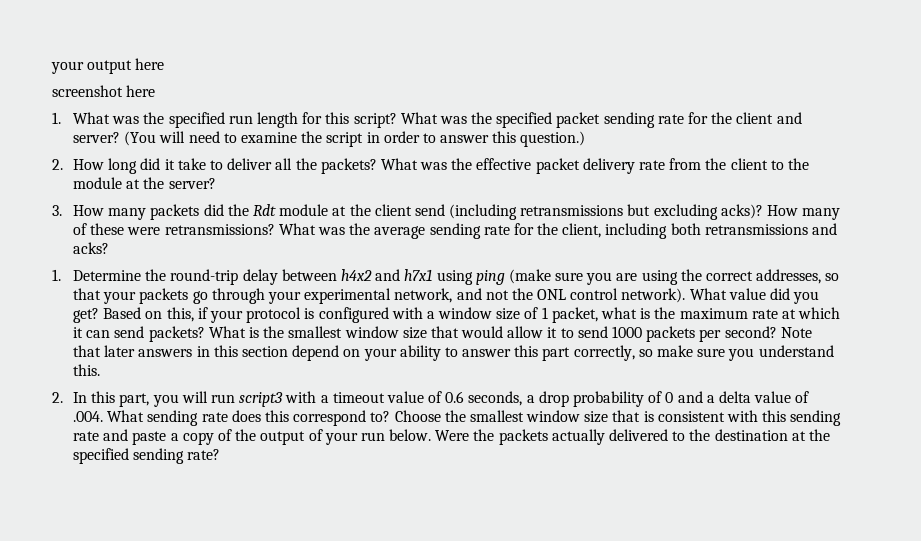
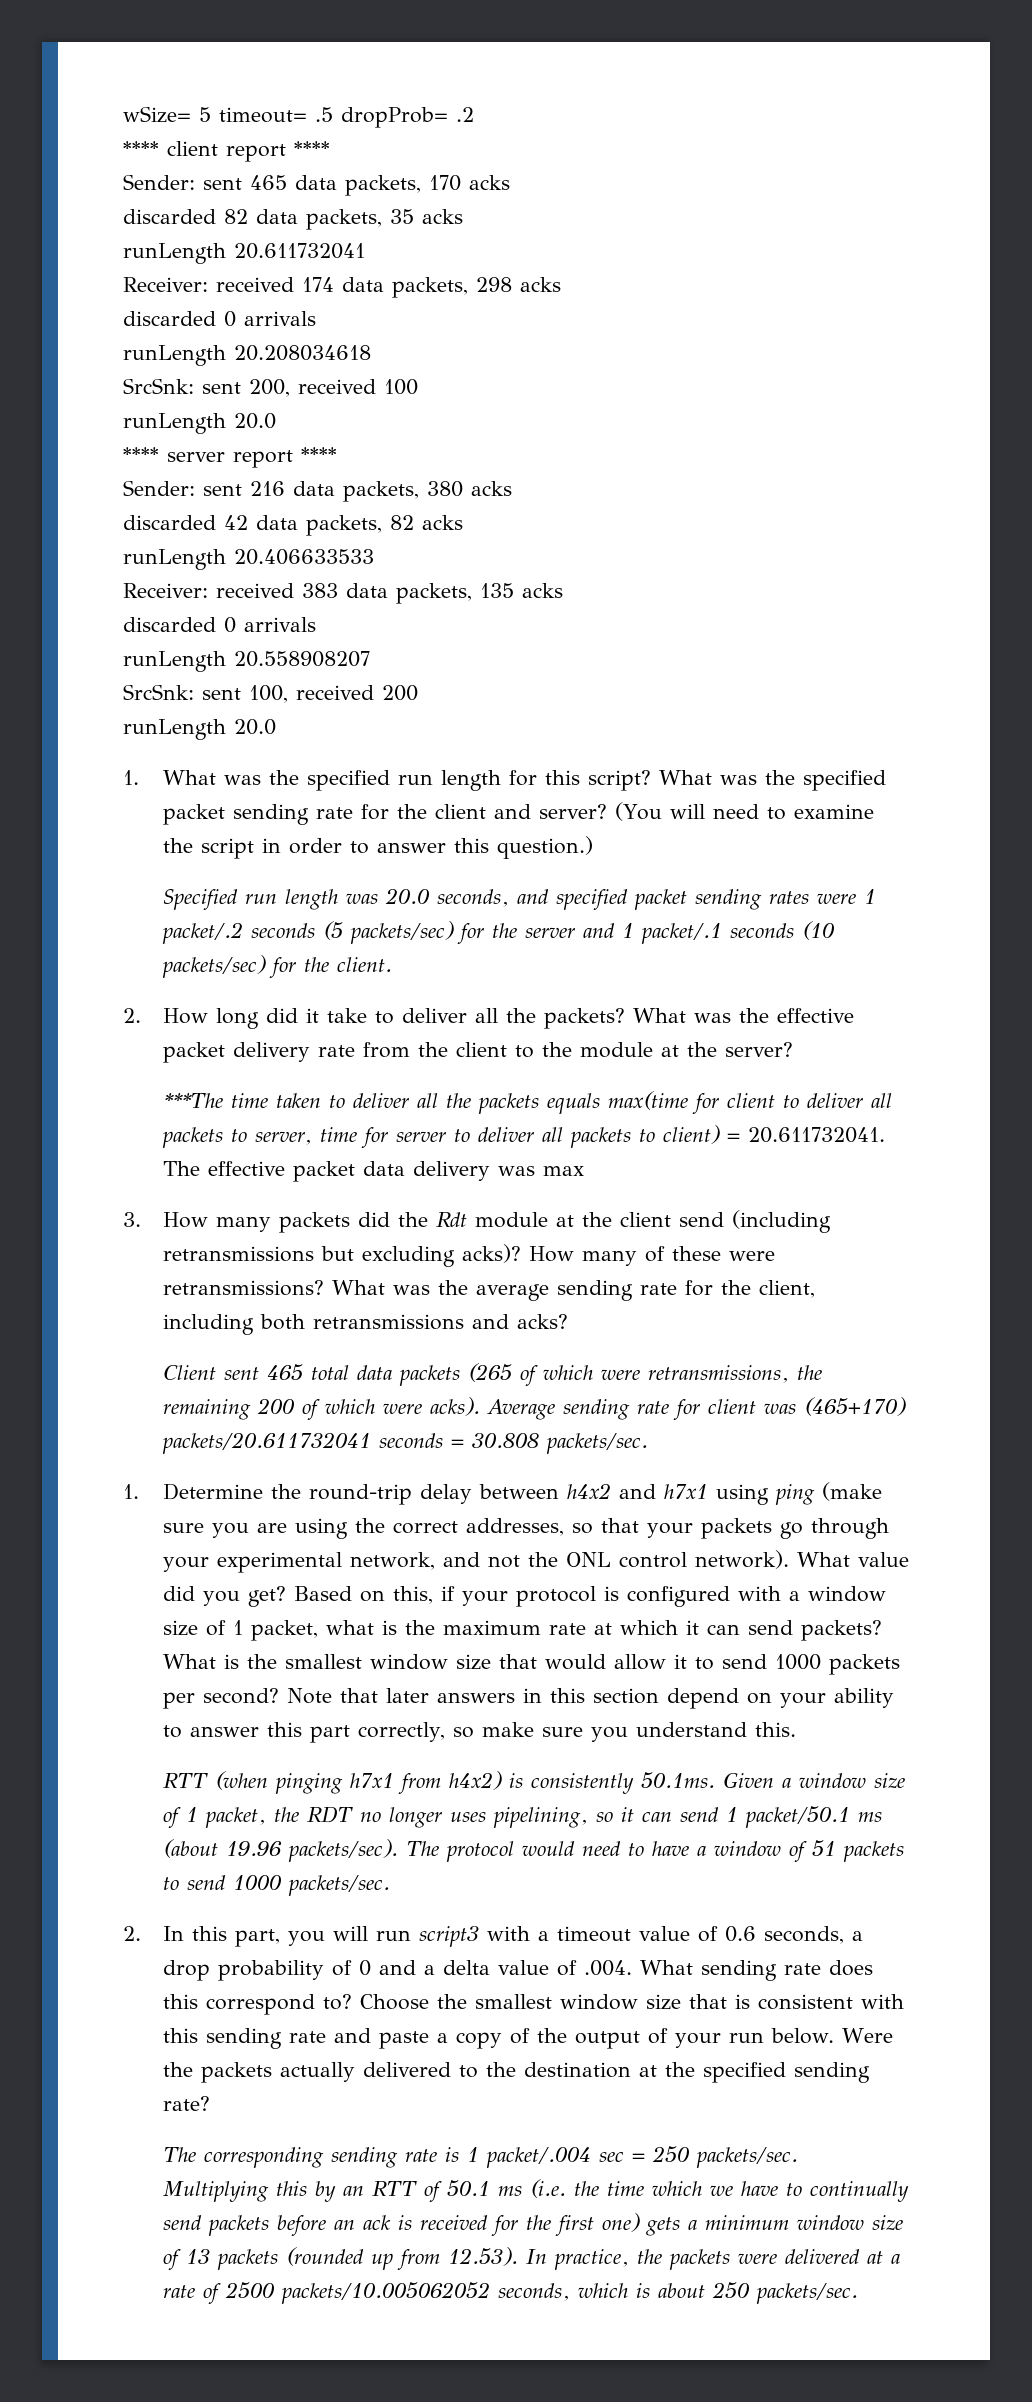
[51,58,165,74] [52,85,156,97] your output here // screenshot here -> [123,106,474,128] [123,141,330,162] [123,174,510,196] [123,209,463,230] [123,243,365,264] [123,277,561,298] [123,311,316,327] [123,345,371,366] [123,378,418,397] [123,413,276,434] [123,447,337,468] [123,480,512,502] [123,515,463,536] [123,549,374,570] [123,583,563,604] [123,617,316,633] [123,651,370,672] [123,684,418,703] [123,719,276,740] wSize= 5 timeout= .5 dropProb= .2 // **** client report **** // Sender: sent 465 data packets, 170 acks // discarded 82 data packets, 35 acks // runLength 20.611732041 // Receiver: received 174 data packets, 298 acks // discarded 0 arrivals // runLength 20.208034618 // SrcSnk: sent 200, received 100 // runLength 20.0 // **** server report **** // Sender: sent 216 data packets, 380 acks // discarded 42 data packets, 82 acks // runLength 20.406633533 // Receiver: received 383 data packets, 135 acks // discarded 0 arrivals // runLength 20.558908207 // SrcSnk: sent 100, received 200 // runLength 20.0
(586, 139) none -> [162,888,876,910] [161,921,835,944] [161,955,392,978] // Specified run length was 20.0 seconds, and specified packet sending rates were 1 packet/.2 seconds (5 packets/sec) for the server and 1 packet/.1 seconds (10 packets/sec) for the client.
(216, 183) none -> [162,1091,892,1114] [161,1125,886,1148] [162,1161,584,1182] // ***The time taken to deliver all the packets equals max(time for client to deliver all packets to server, time for server to deliver all packets to client) = 20.611732041. The effective packet data delivery was max
(110, 248) none -> [162,1363,822,1386] [162,1397,907,1420] [161,1432,648,1454] // Client sent 465 total data packets (265 of which were retransmissions, the remaining 200 of which were acks). Average sending rate for client was (465+170) packets/20.611732041 seconds = 30.808 packets/sec.
(101, 370) none -> [162,1771,905,1794] [162,1806,882,1828] [162,1839,904,1862] [162,1875,390,1896] // RTT (when pinging h7x1 from h4x2) is consistently 50.1ms. Given a window size of 1 packet, the RDT no longer uses pipelining, so it can send 1 packet/50.1 ms (about 19.96 packets/sec). The protocol would need to have a window of 51 packets to send 1000 packets/sec.
(221, 454) none -> [162,2146,798,2168] [162,2179,909,2202] [162,2213,903,2236] [162,2247,900,2270] [162,2282,858,2304] // The corresponding sending rate is 1 packet/.004 sec = 250 packets/sec. Multiplying this by an RTT of 50.1 ms (i.e. the time which we have to continually send packets before an ack is received for the first one) gets a minimum window size of 13 packets (rounded up from 12.53). In practice, the packets were delivered at a rate of 2500 packets/10.005062052 seconds, which is about 250 packets/sec.

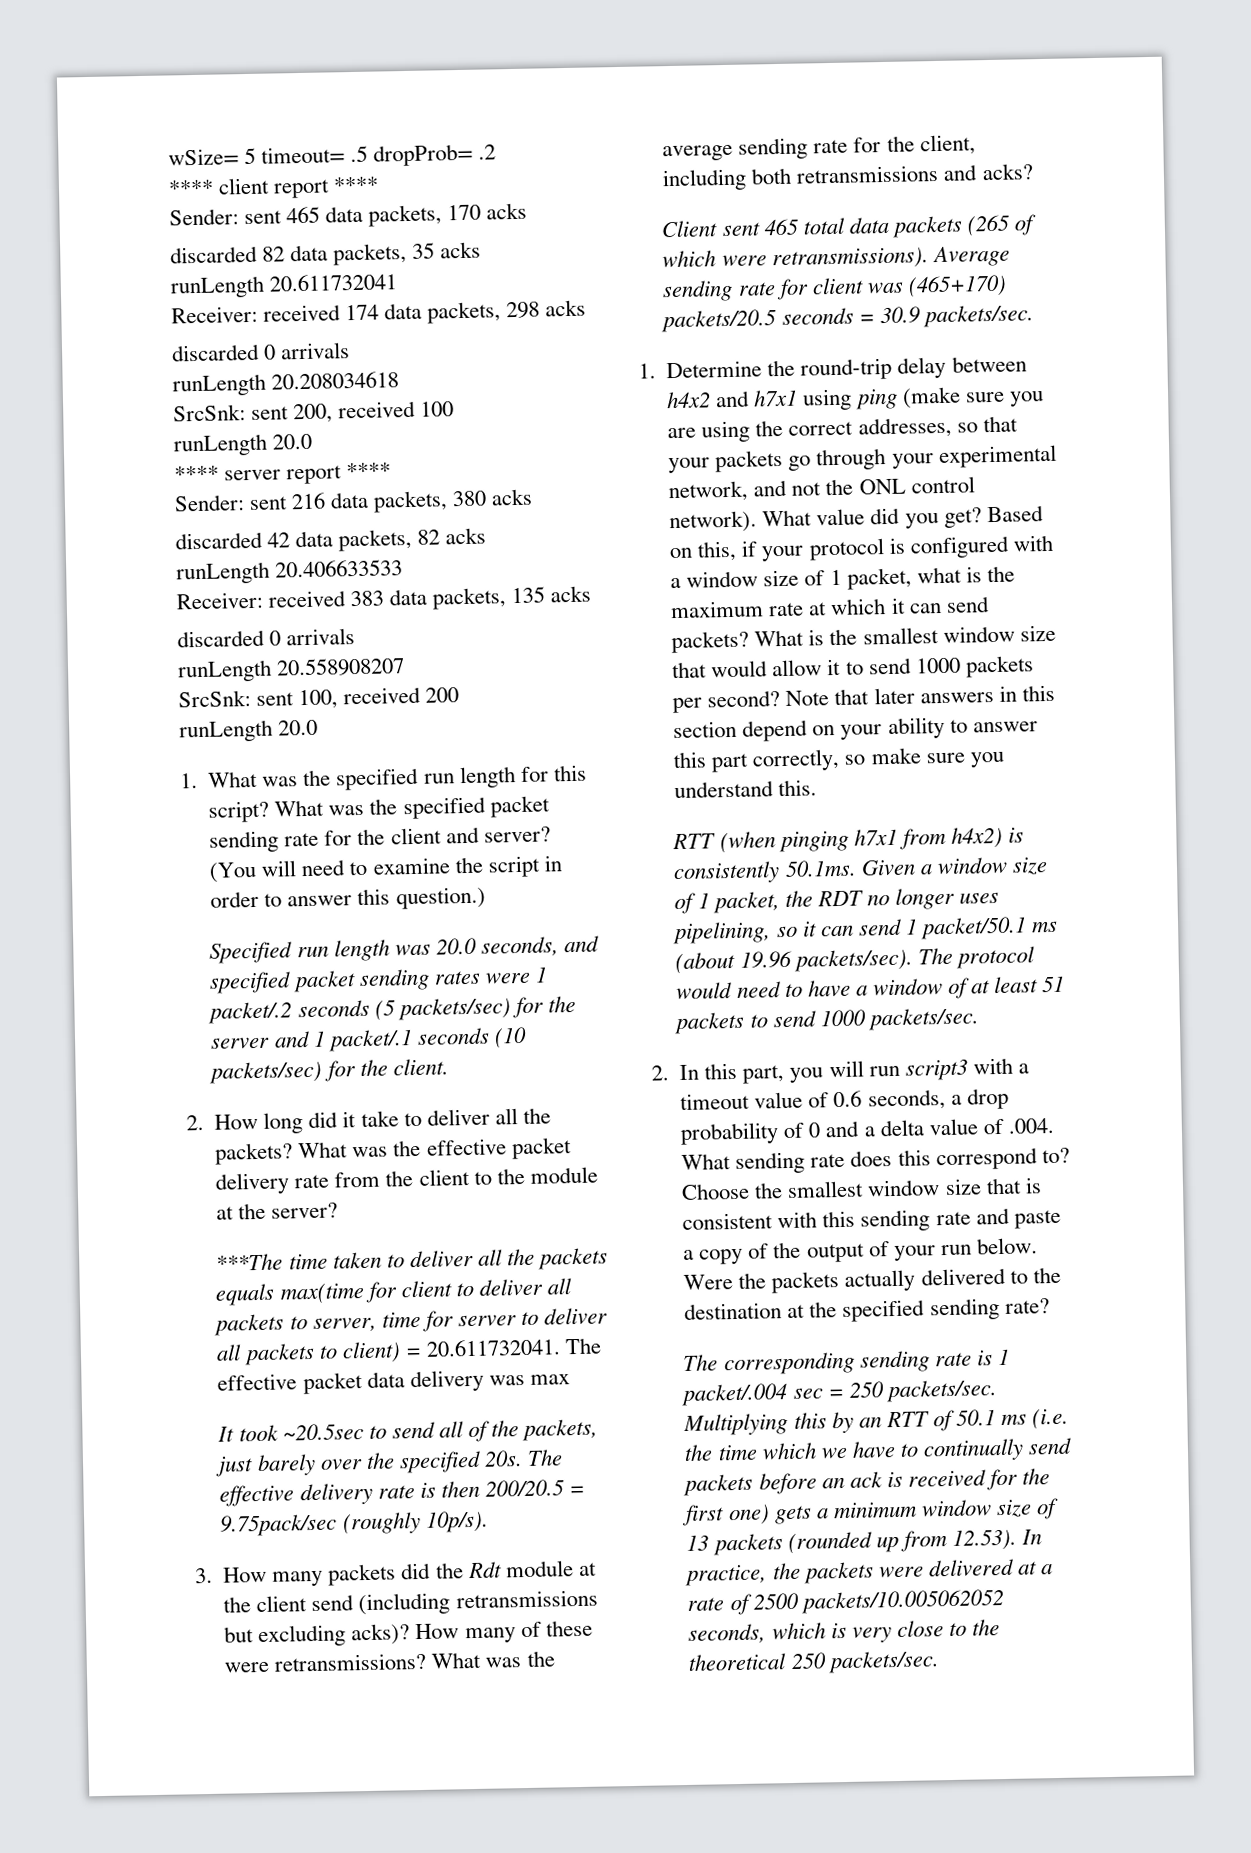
(584, 1171) none -> [217,1418,599,1443] [215,1449,563,1477] [219,1479,585,1507] [220,1510,489,1537] // It took ~20.5sec to send all of the packets, just barely over the specified 20s. The effective delivery rate is then 200/20.5 = 9.75pack/sec (roughly 10p/s).
[647,1365,822,1383] [162,1397,480,1420] retransmissions, the remaining 200 of which were acks). -> [771,247,929,271] retransmissions).
[161,1432,371,1454] packets/20.611732041 -> [661,309,778,333] packets/20.5
[471,1433,539,1448] 30.808 -> [879,306,921,324] 30.9
(807, 1851) none -> [970,976,1039,994] at least
[657,2283,705,2298] about -> [851,1619,1000,1643] [688,1653,788,1671] very close to the theoretical

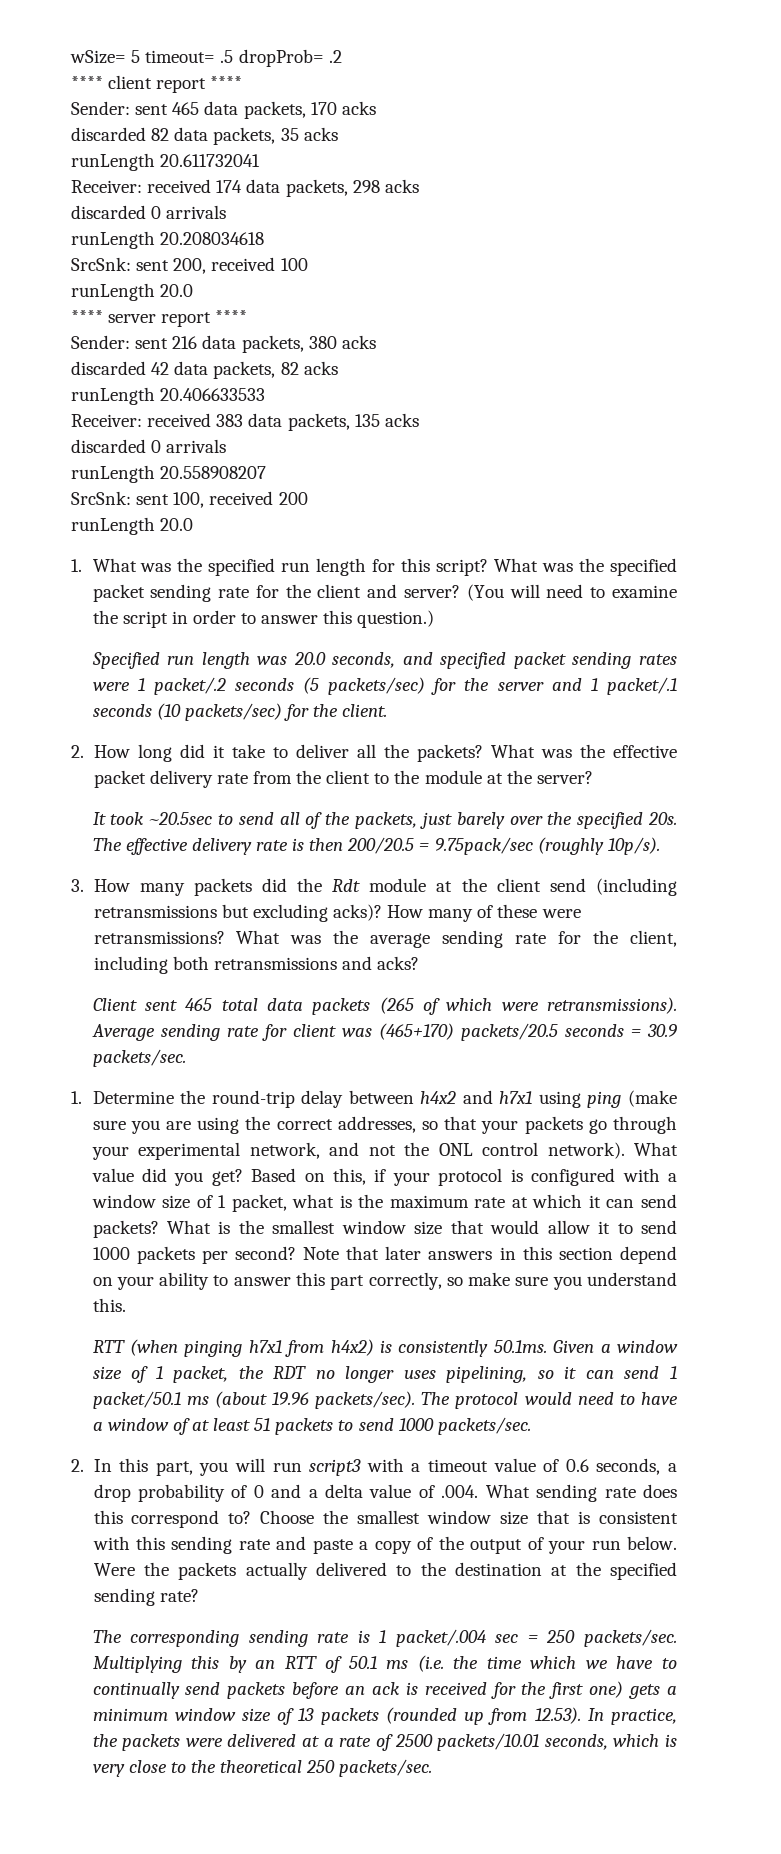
[215,1247,608,1271] [215,1278,572,1306] [214,1307,608,1336] [216,1337,602,1366] [217,1369,570,1395] // ***The time taken to deliver all the packets equals max(time for client to deliver all packets to server, time for server to deliver all packets to client) = 20.611732041. The effective packet data delivery was max -> (593, 777) none
[800,1588,1004,1614] packets/10.005062052 -> [437,1733,540,1751] packets/10.01

